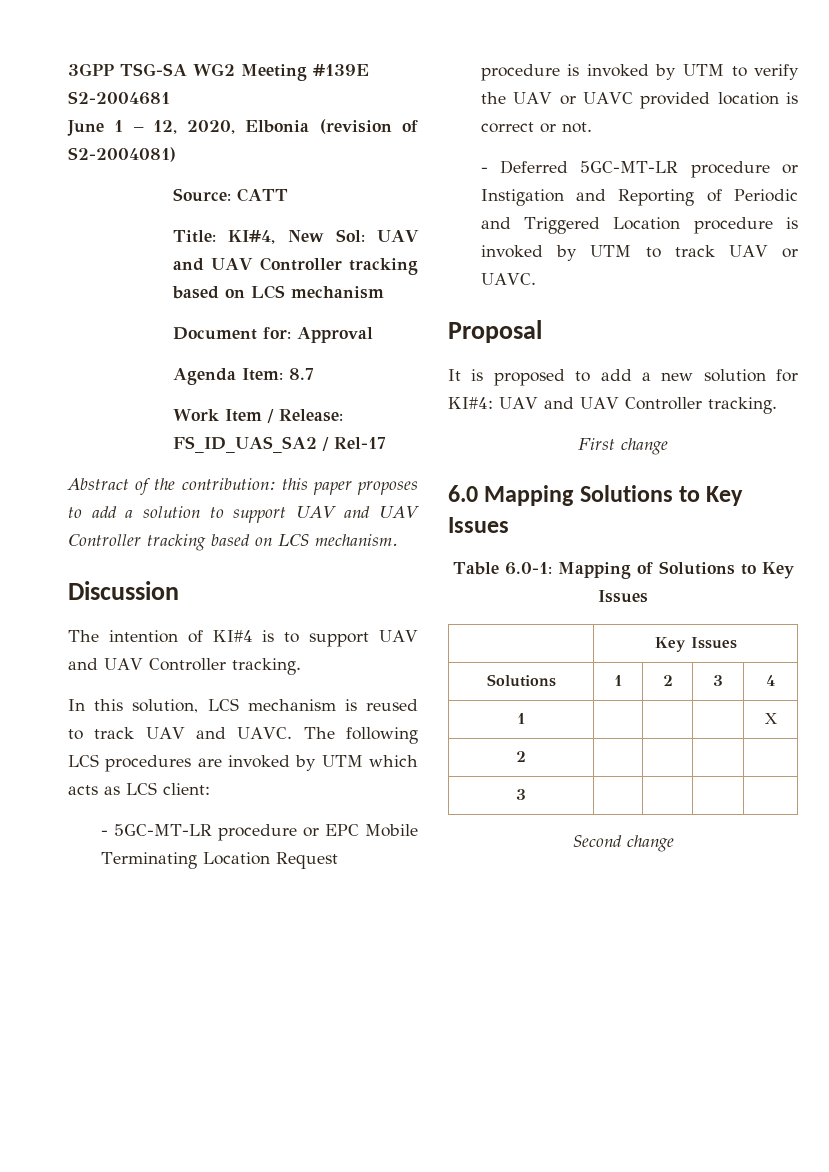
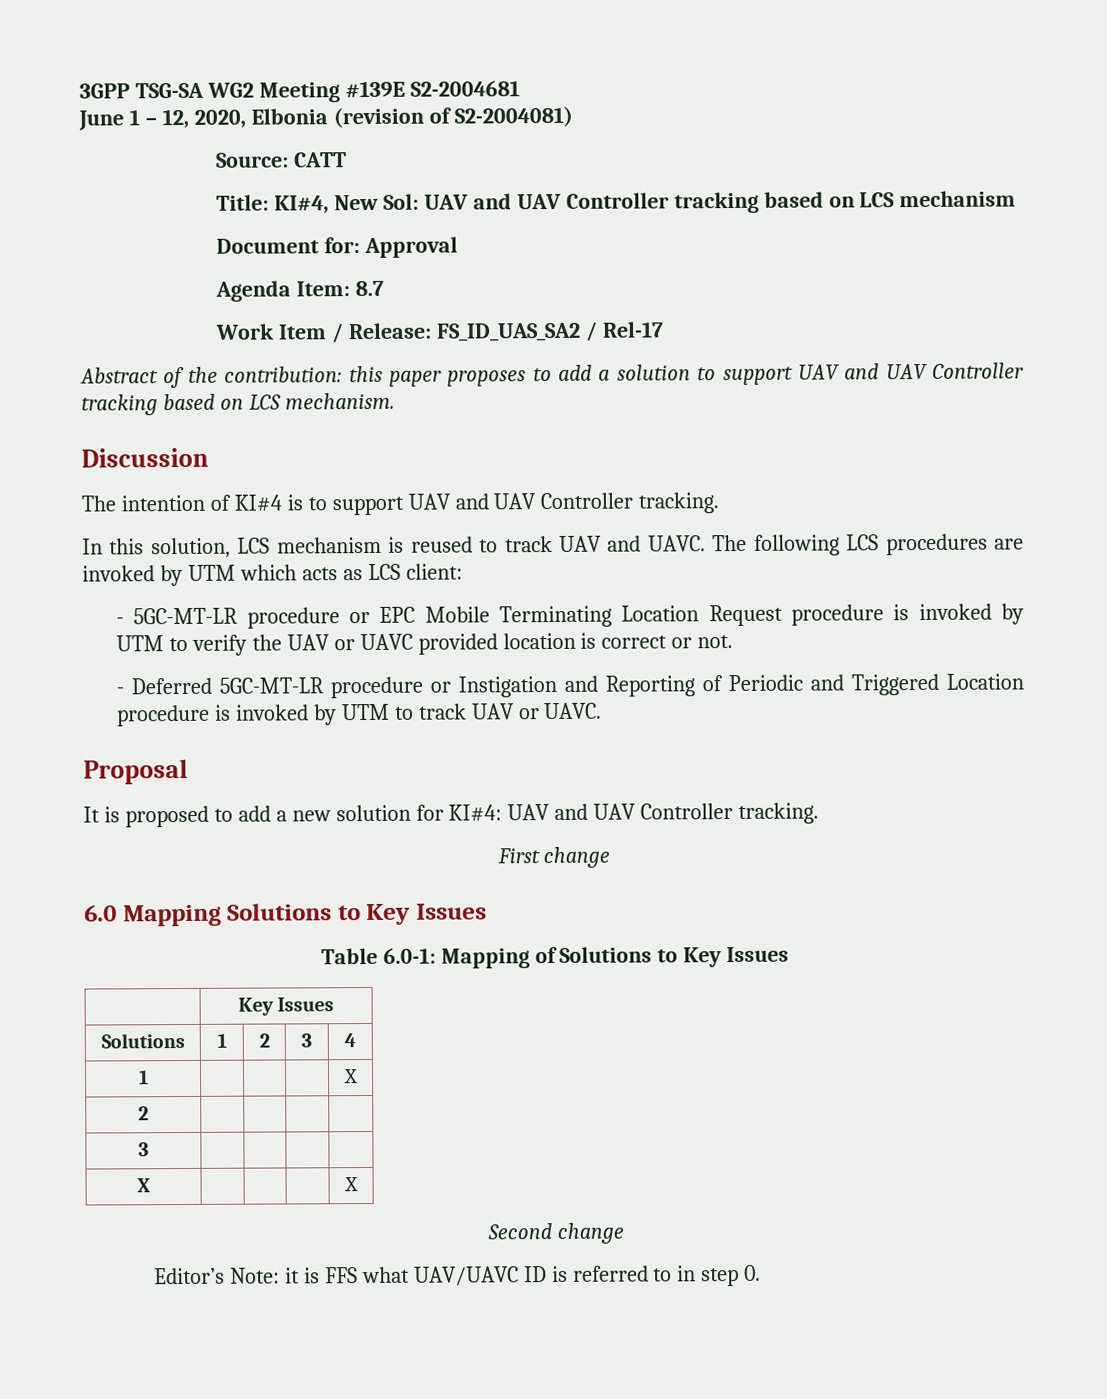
(526, 794) none -> [137,1178,151,1193] [344,1177,358,1192] // X | | | | X
(674, 843) none -> [154,1264,762,1287] // Editor’s Note: it is FFS what UAV/UAVC ID is referred to in step 0.

